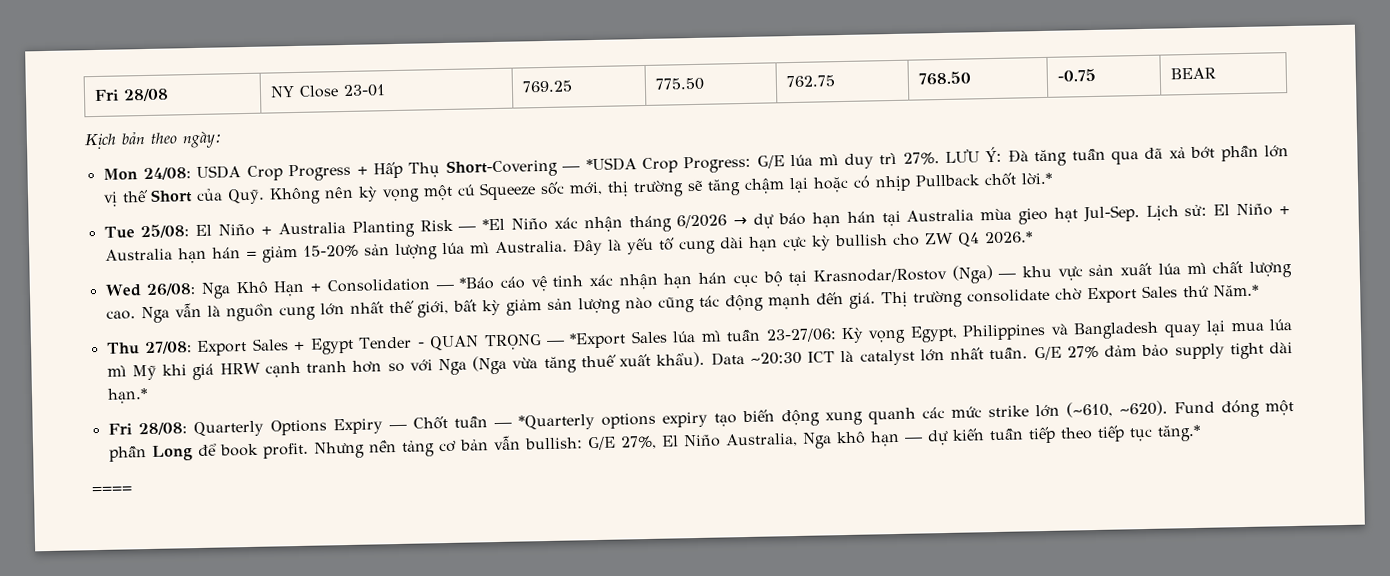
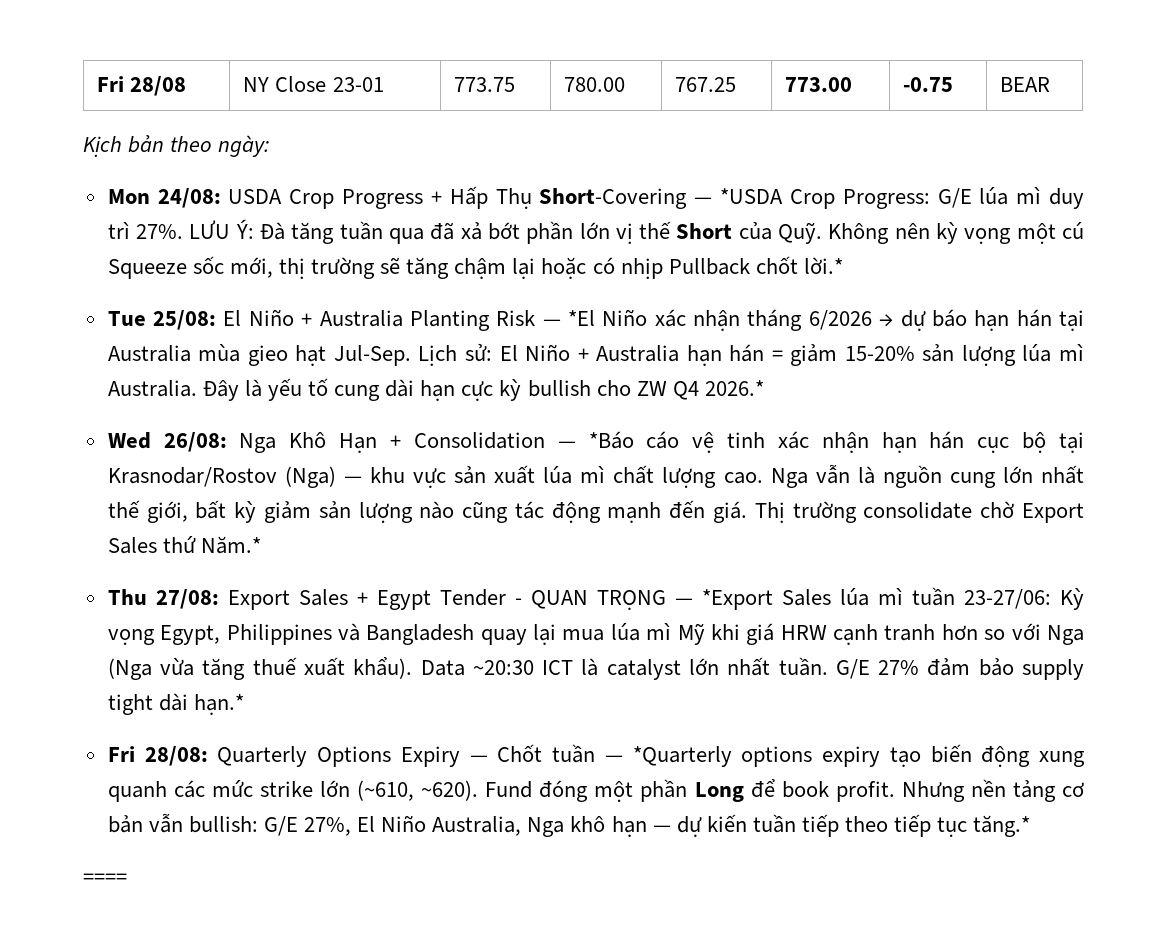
[522,80,574,93] [655,77,706,91] [786,75,836,88] [918,71,972,86] 769.25 | 775.50 | 762.75 | 768.50 -> [454,77,516,92] [564,77,626,92] [675,77,737,92] [785,77,853,92] 773.75 | 780.00 | 767.25 | 773.00

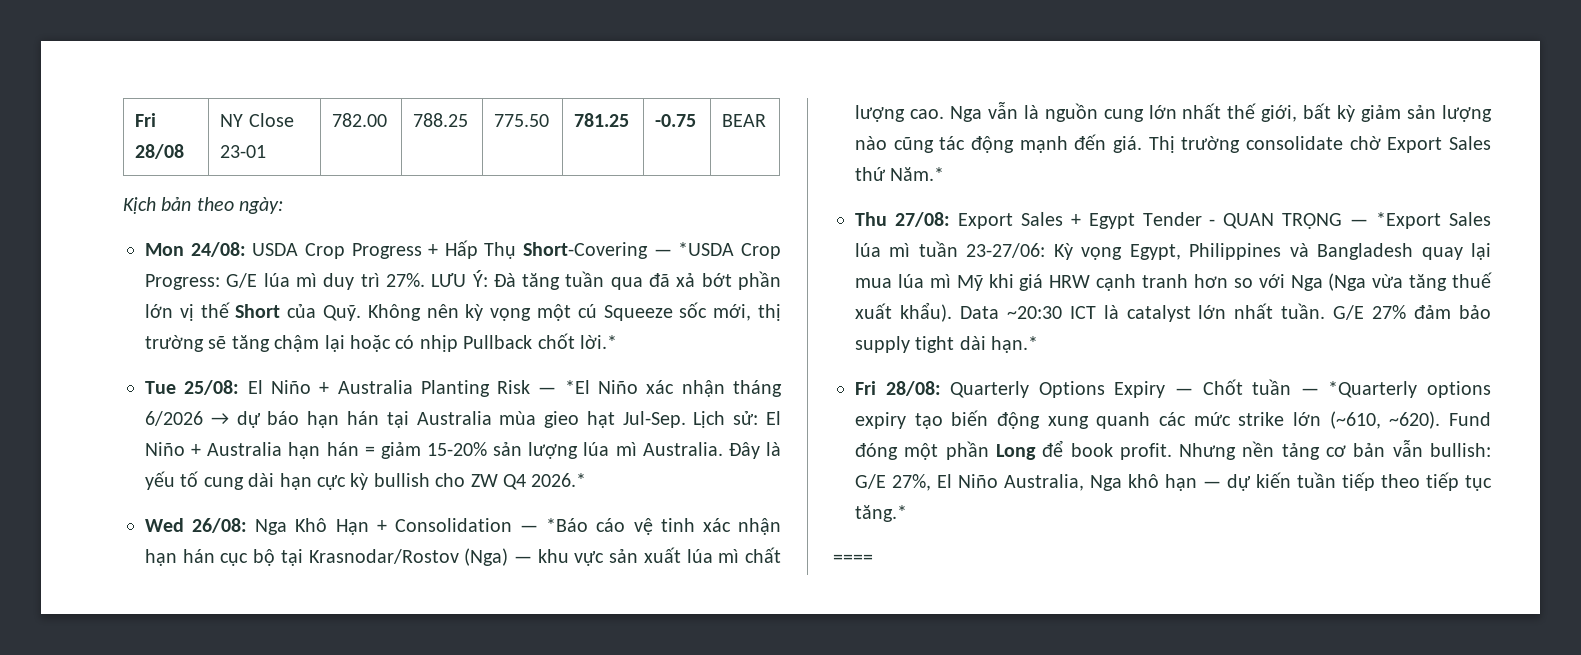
[454,77,516,92] [564,77,626,92] [675,77,737,92] [785,77,853,92] 773.75 | 780.00 | 767.25 | 773.00 -> [332,113,388,127] [413,113,469,127] [494,114,550,127] [574,113,630,127] 782.00 | 788.25 | 775.50 | 781.25

